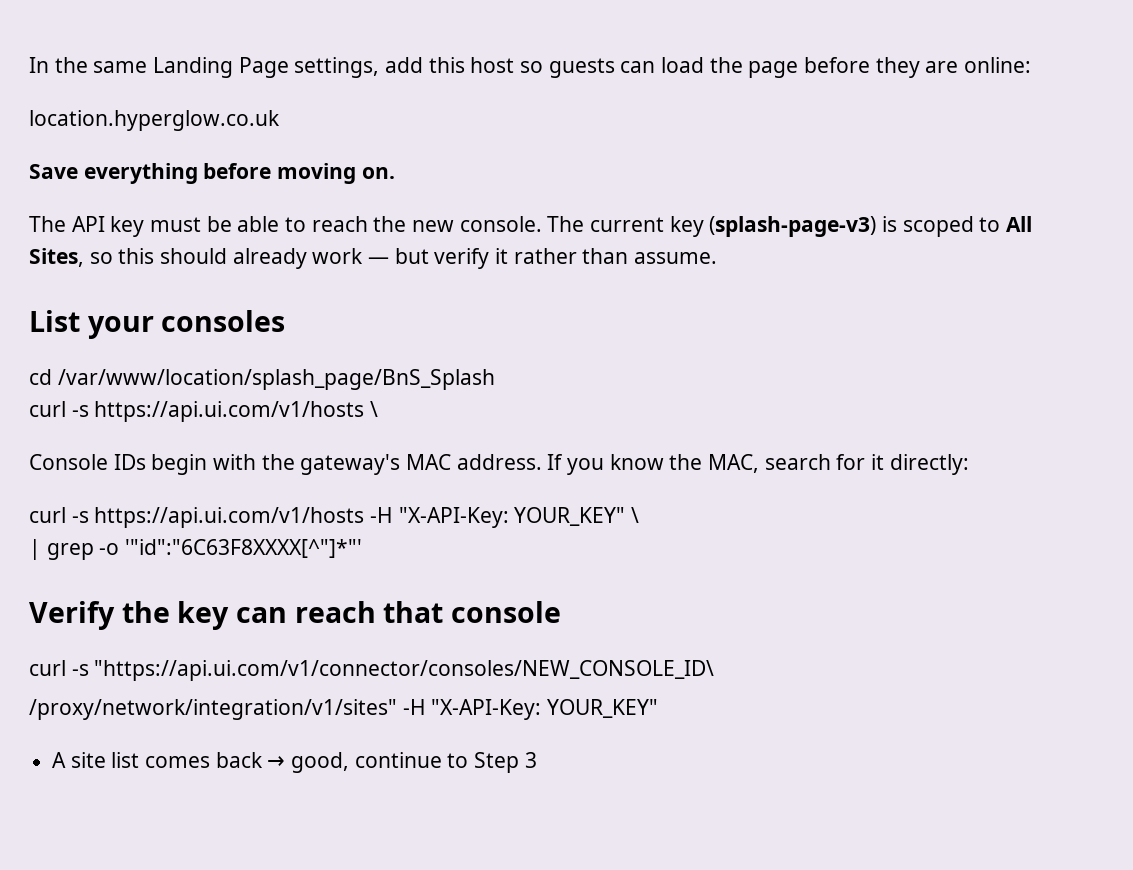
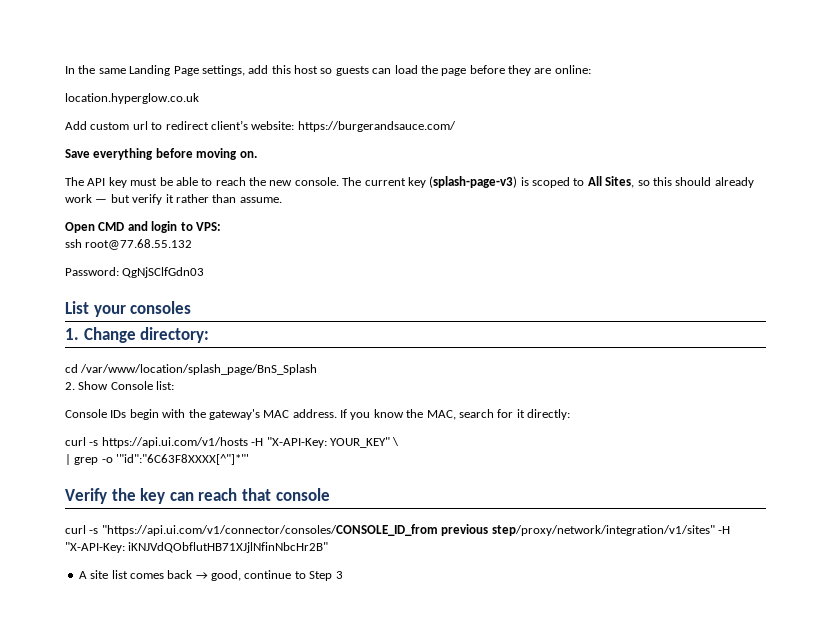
(280, 120) none -> [65,120,456,132] // Add custom url to redirect client’s website: https://burgerandsauce.com/
(718, 258) none -> [65,221,221,233] [65,239,193,250] [65,267,205,278] // Open CMD and login to VPS: // ssh root@77.68.55.132 // Password: QgNjSClfGdn03
(286, 321) none -> [65,327,210,343] // 1. Change directory:
[29,401,379,422] curl -s https://api.ui.com/v1/hosts \ -> [65,381,175,390] 2. Show Console list:
[94,660,715,681] [29,699,659,720] "https://api.ui.com/v1/connector/consoles/NEW_CONSOLE_ID\ // /proxy/network/integration/v1/sites" -H "X-API-Key: YOUR_KEY" -> [101,524,730,536] [65,542,329,553] "https://api.ui.com/v1/connector/consoles/CONSOLE_ID_from previous step/proxy/network/integration/v1/sites" -H "X-API-Key: iKNJVdQObflutHB71XJjlNfinNbcHr2B"

